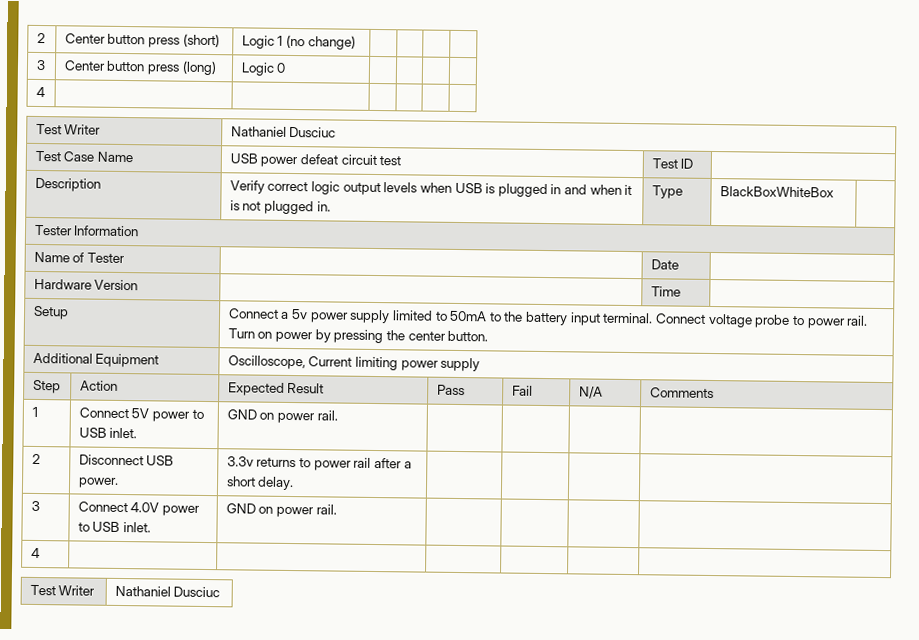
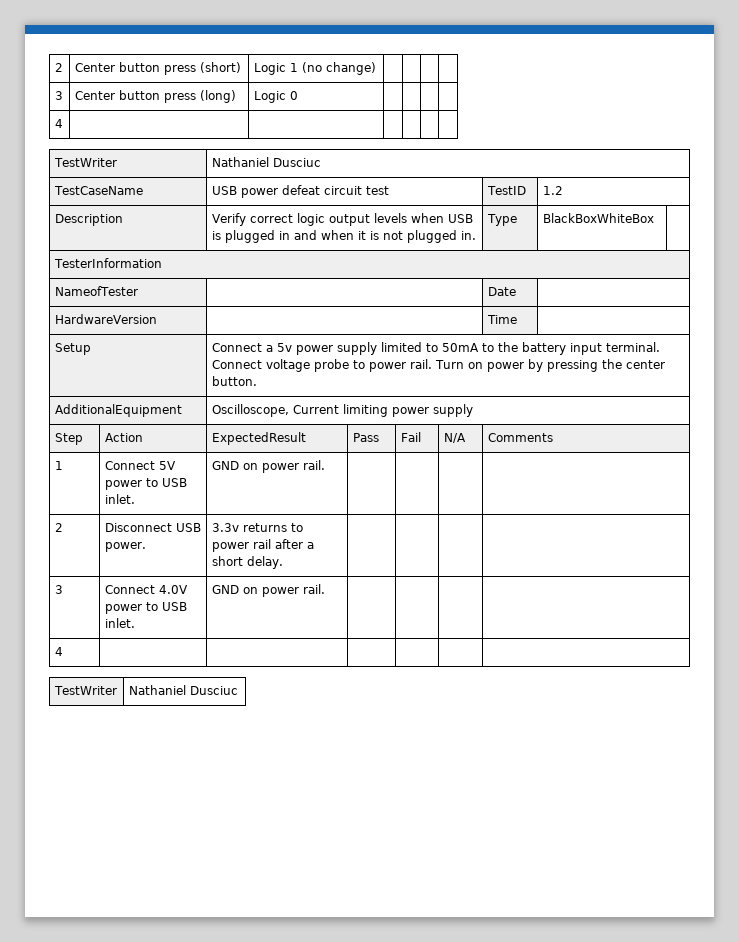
[35,123,102,135] Test Writer -> [53,158,117,167] TestWriter
[34,150,133,163] Test Case Name -> [53,186,143,195] TestCaseName
[651,158,694,169] Test ID | -> [486,186,526,195] [542,186,563,195] TestID | 1.2
[33,224,140,237] [33,251,125,264] Tester Information // Name of Tester -> [53,258,162,268] [54,286,138,296] TesterInformation // NameofTester
[33,278,139,291] Hardware Version -> [54,314,157,324] HardwareVersion
[32,352,160,368] Additional Equipment -> [54,404,182,417] AdditionalEquipment
[227,382,325,396] Expected Result -> [211,432,306,445] ExpectedResult
[29,584,96,596] Test Writer -> [53,686,117,695] TestWriter

